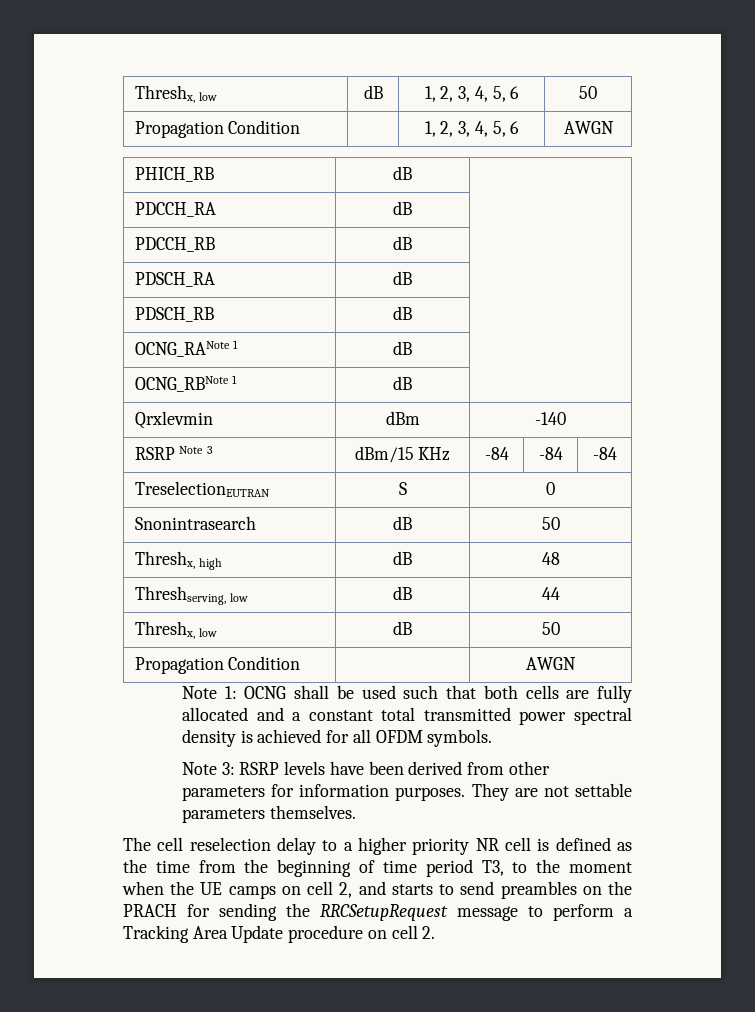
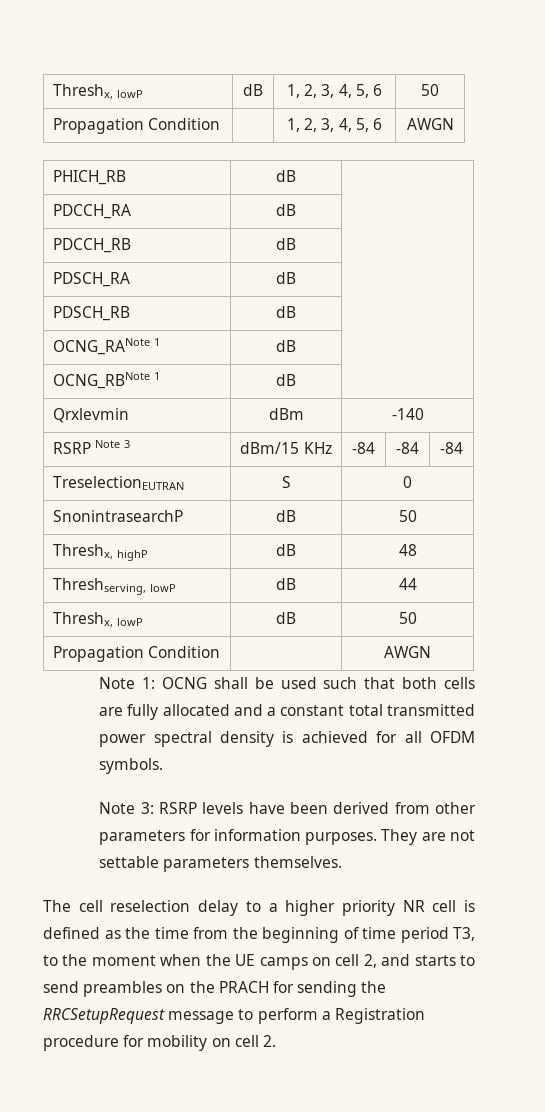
[134,85,218,103] Threshx, low -> [53,84,144,99] Threshx, lowP
[134,516,256,530] Snonintrasearch -> [53,510,184,522] SnonintrasearchP
[199,558,223,570] high -> [117,550,149,561] highP
[230,593,249,602] low -> [150,584,177,592] lowP
[199,628,218,637] low -> [117,618,144,626] lowP
[123,925,364,943] Tracking Area Update procedure -> [334,1008,425,1024] [43,1035,208,1051] Registration procedure for mobility

